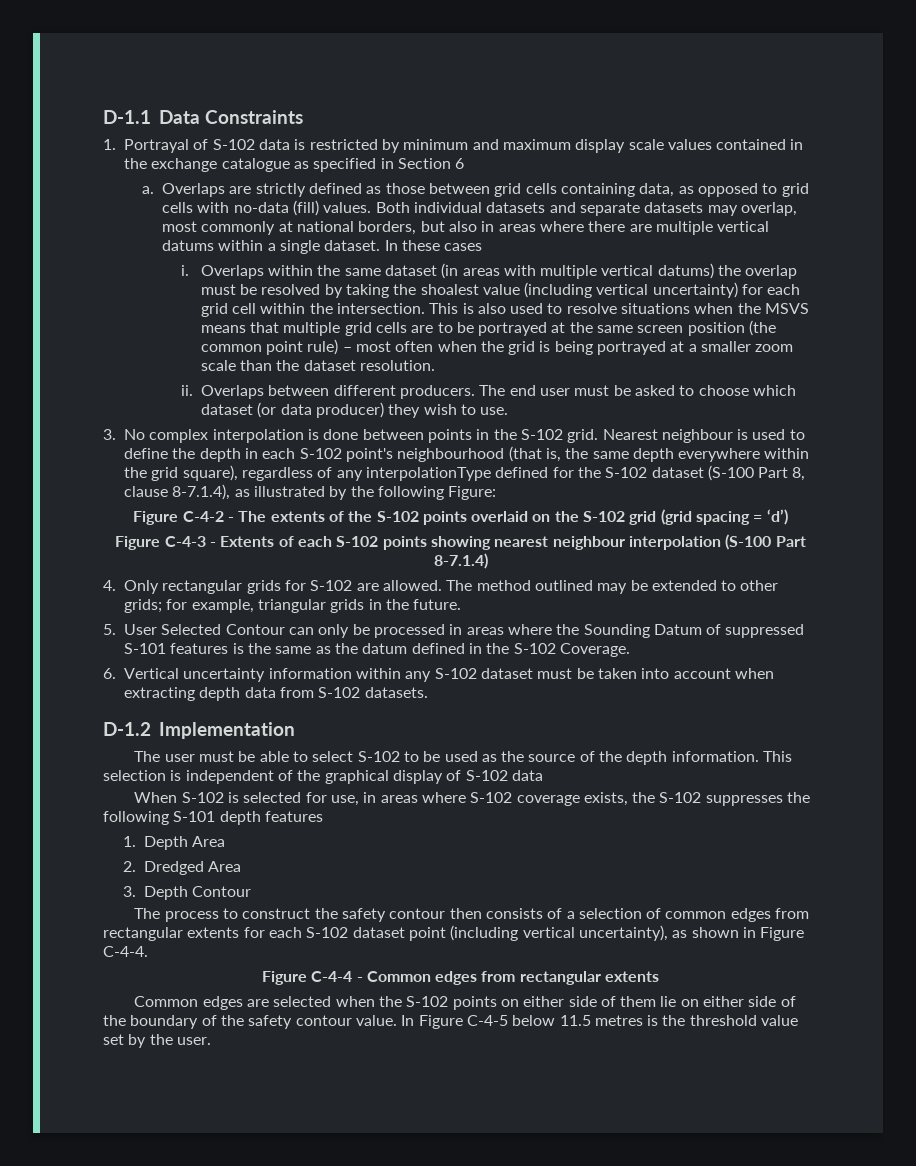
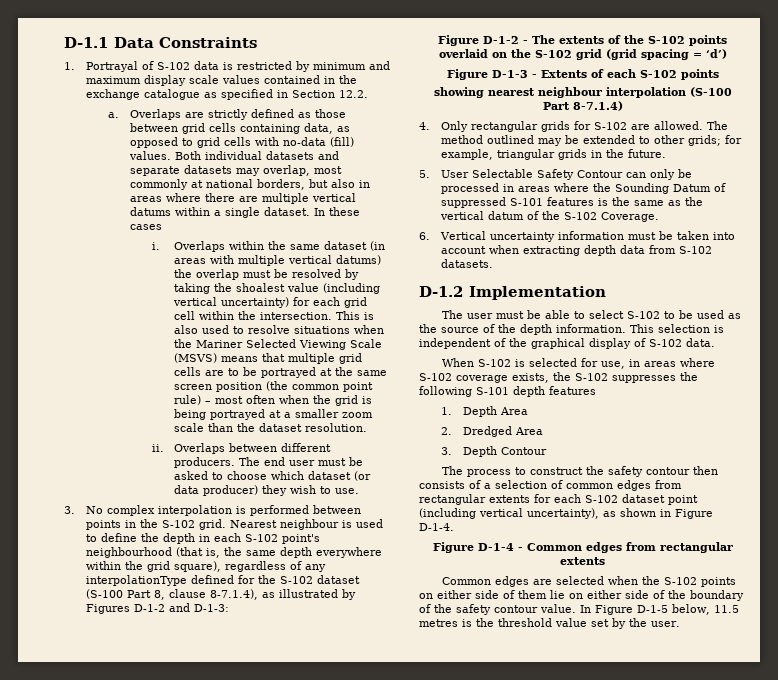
[455,158,465,169] 6 -> [338,90,368,98] 12.2.
[765,303,810,314] MSVS -> [195,339,382,350] [173,353,217,363] Mariner Selected Viewing Scale (MSVS)
[323,429,359,440] done -> [249,505,309,516] performed
[350,486,497,500] [133,511,224,525] the following Figure: // Figure C-4-2 -> [85,603,229,614] [438,35,519,46] Figures D-1-2 and D-1-3: // Figure D-1-2
[164,536,206,547] C-4-3 -> [491,70,528,78] D-1-3
(427, 543) none -> (719, 74) //
[161,624,222,635] Selected -> [471,169,574,180] Selectable Safety
[362,643,482,654] datum defined in -> [439,211,539,220] vertical datum of
[355,668,533,682] within any S-102 dataset -> (624, 235) none
[511,770,543,781] data -> [686,338,715,347] data.
[103,946,148,957] [261,971,353,985] C-4-4. // Figure C-4-4 -> [419,523,454,531] [432,542,514,553] D-1-4. // Figure D-1-4
[466,1015,556,1026] C-4-5 below -> [637,604,710,615] D-1-5 below,

